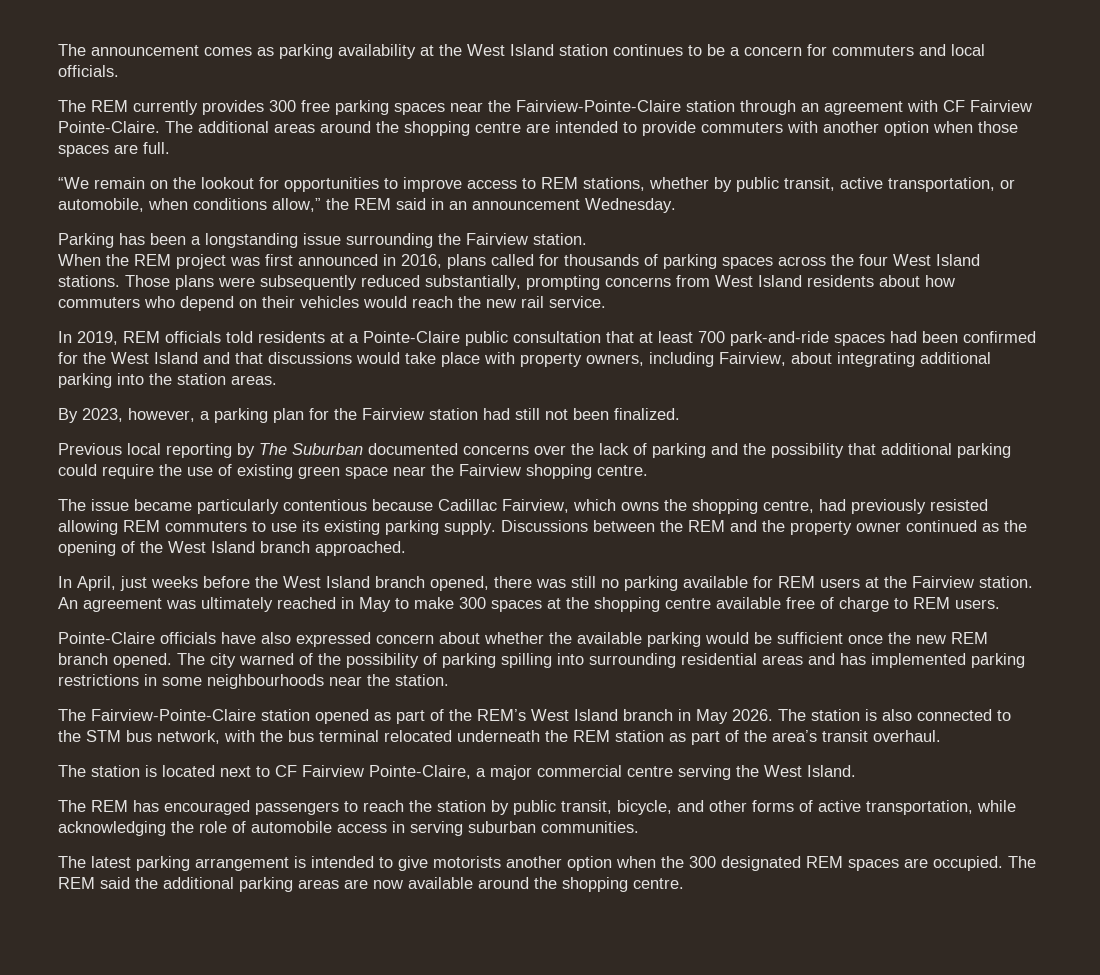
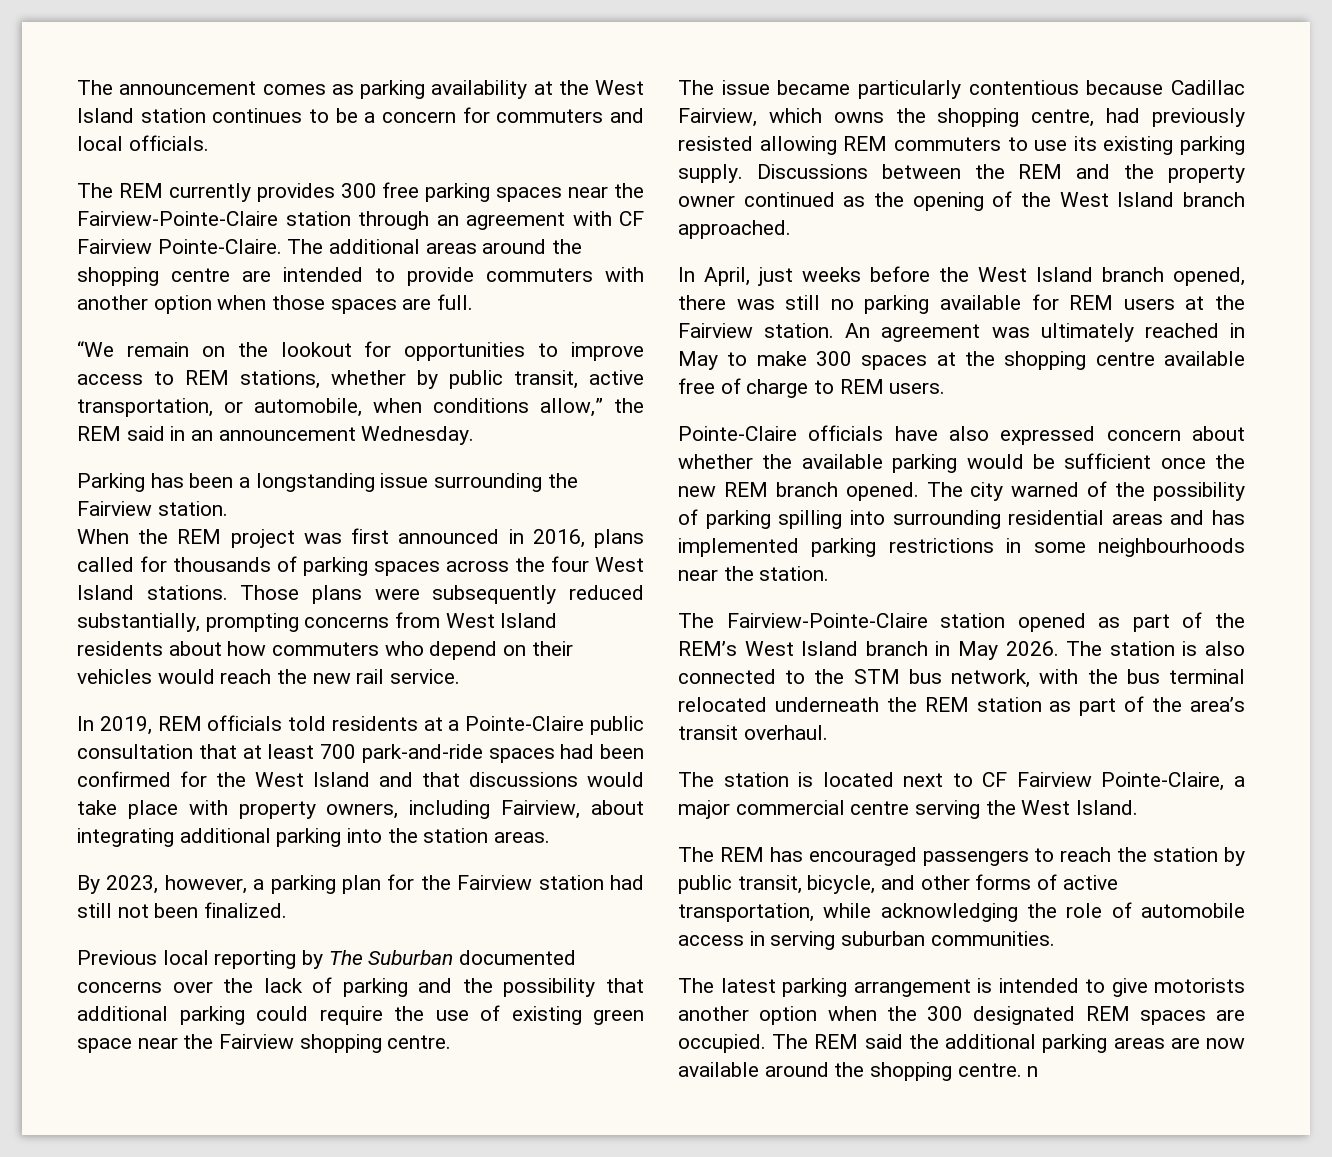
(684, 883) none -> [1027,1066,1039,1077] n

